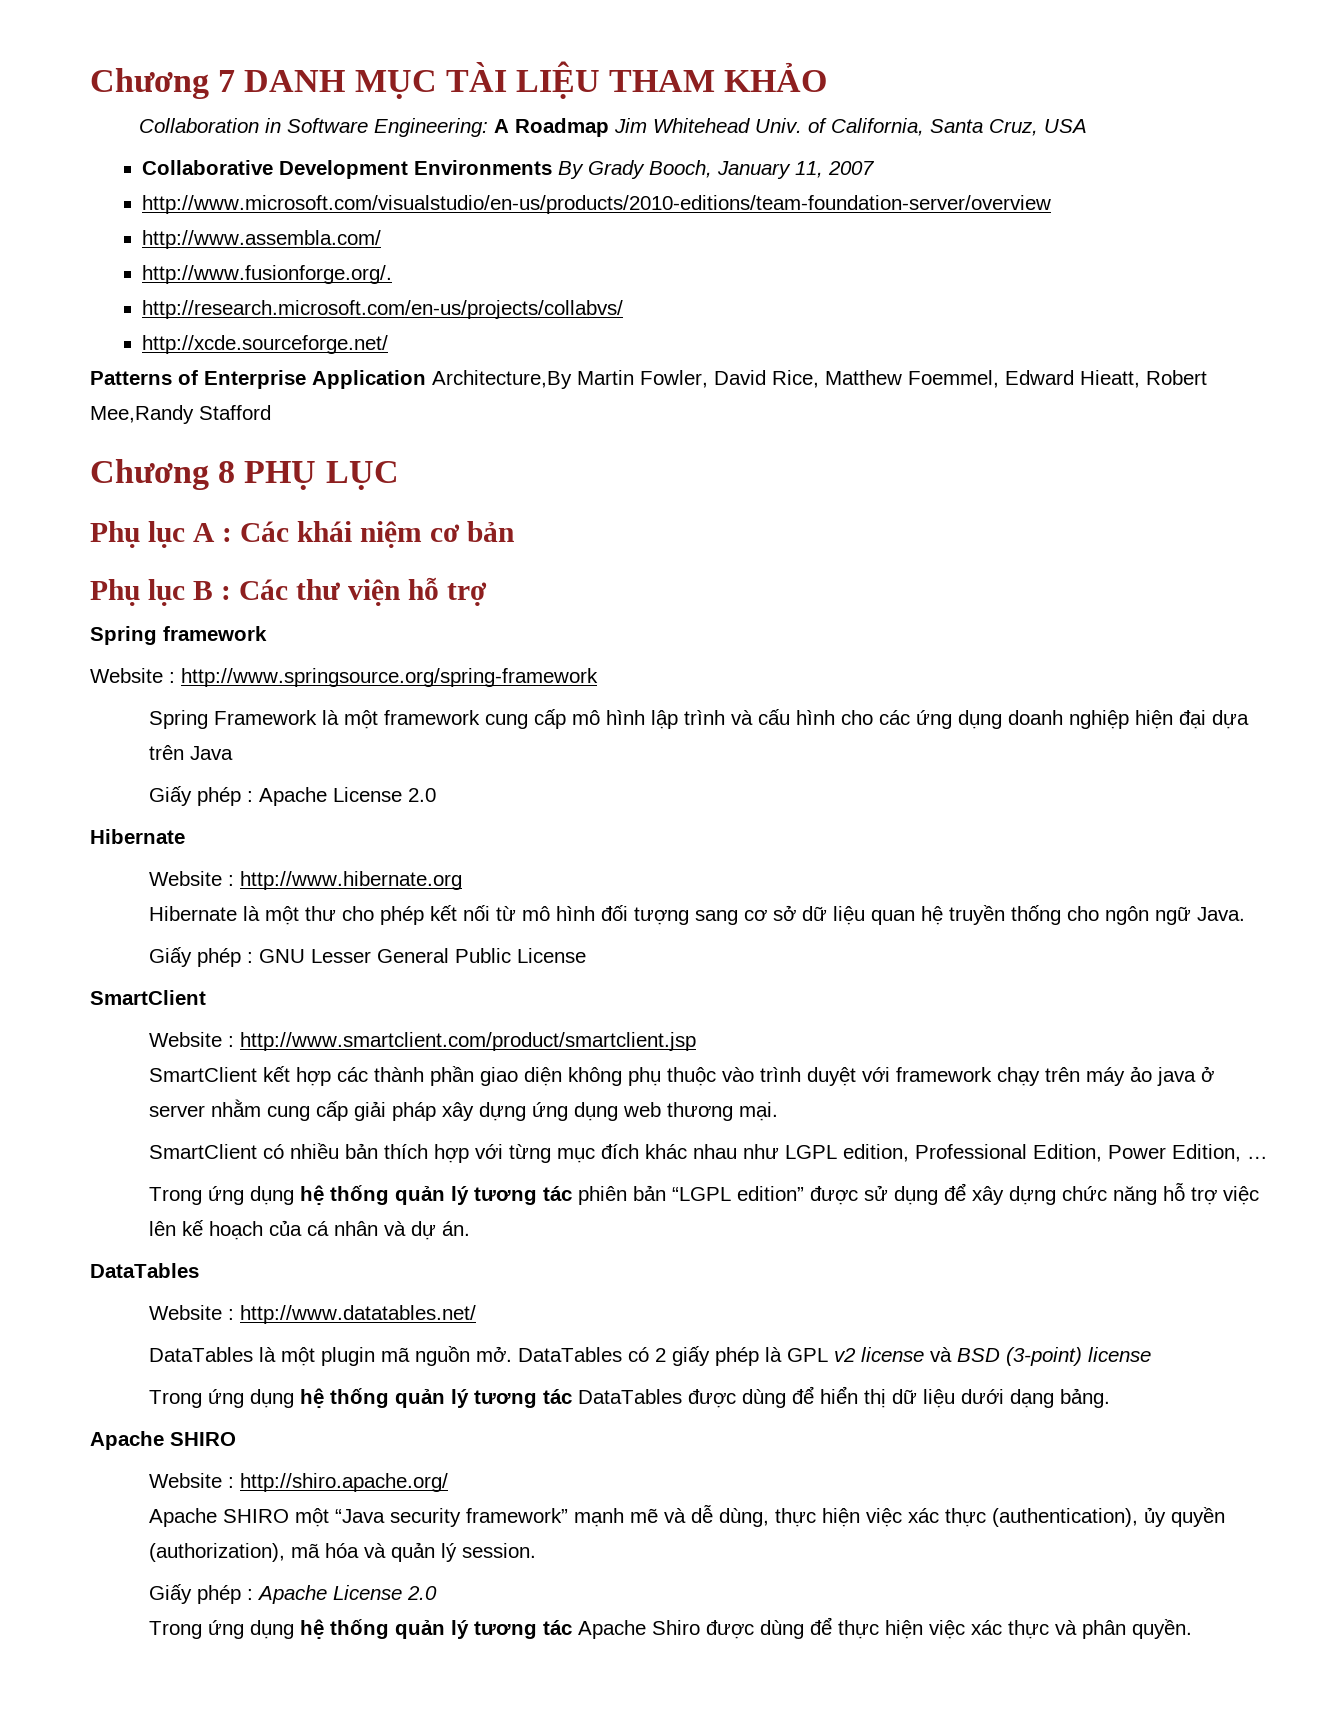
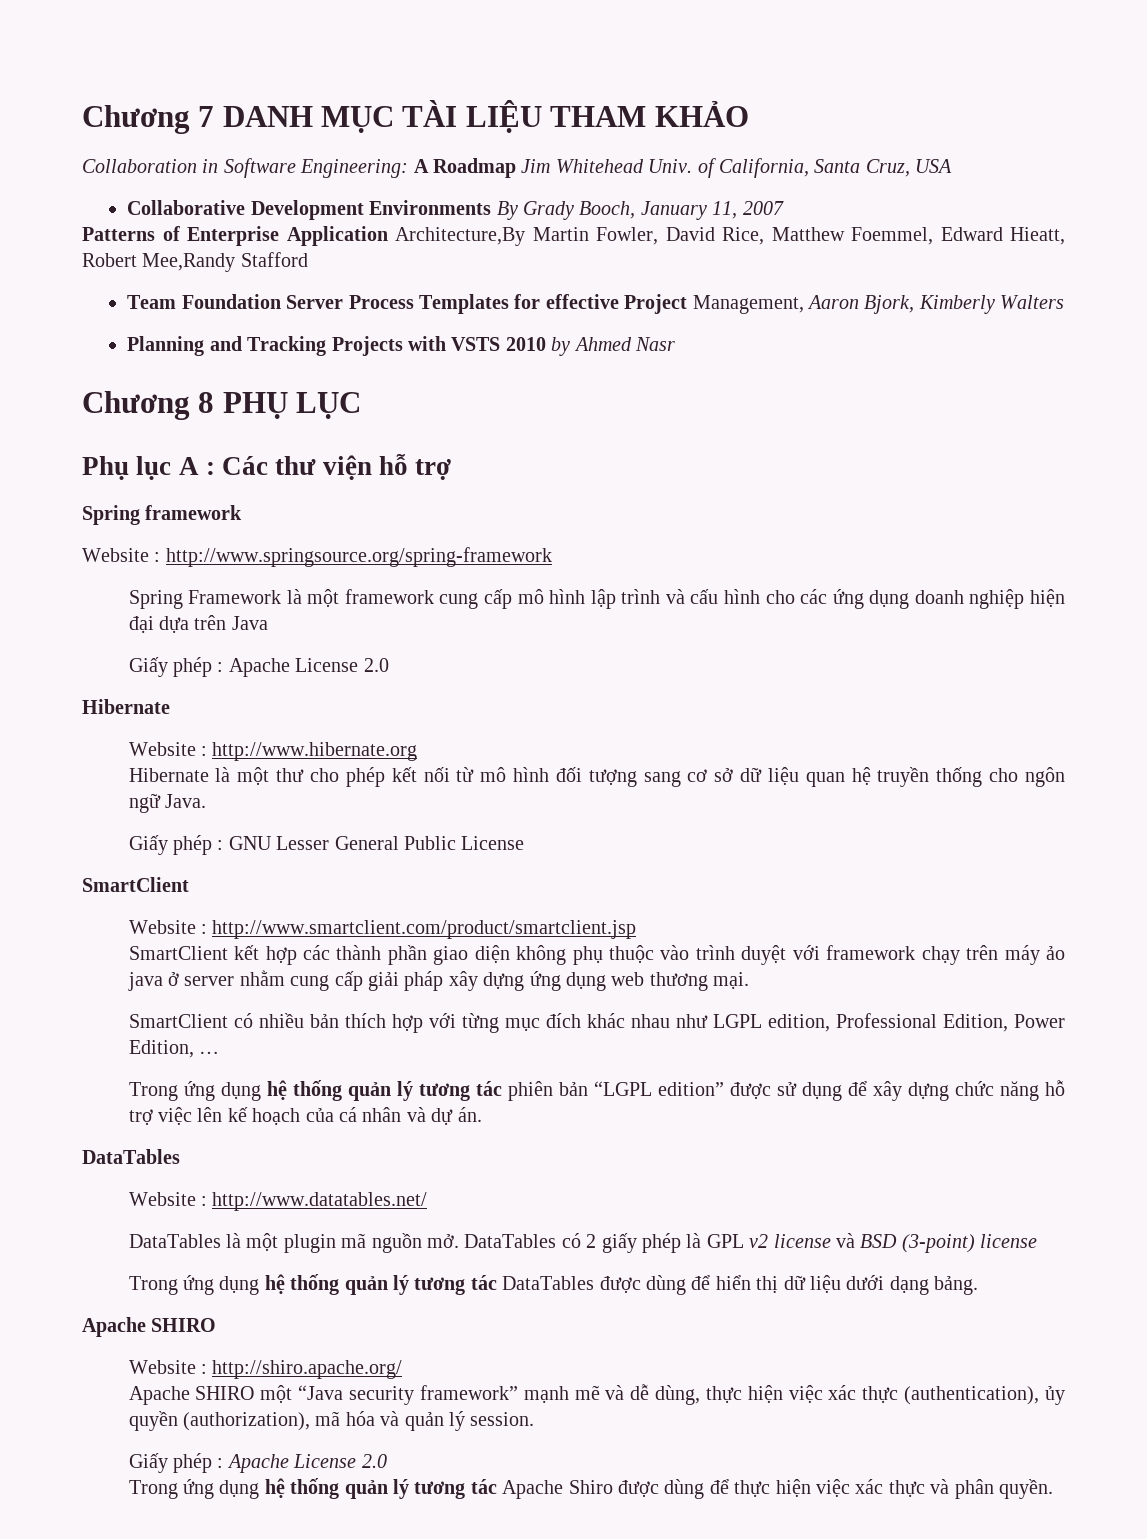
[142,195,1052,214] [142,230,382,249] [142,265,393,284] [142,300,624,319] [142,335,389,354] // http://www.microsoft.com/visualstudio/en-us/products/2010-editions/team-foundation-server/overview // http://www.assembla.com/ // http://www.fusionforge.org/. // http://research.microsoft.com/en-us/projects/collabvs/ // http://xcde.sourceforge.net/ -> (784, 208) none
(271, 412) none -> [127,294,1065,314] [127,336,675,356] // Team Foundation Server Process Templates for effective Project Management, Aaron Bjork, Kimberly Walters // Planning and Tracking Projects with VSTS 2010 by Ahmed Nasr
[296,521,514,548] [90,579,288,606] khái niệm cơ bản // Phụ lục B : Các -> (269, 465) none

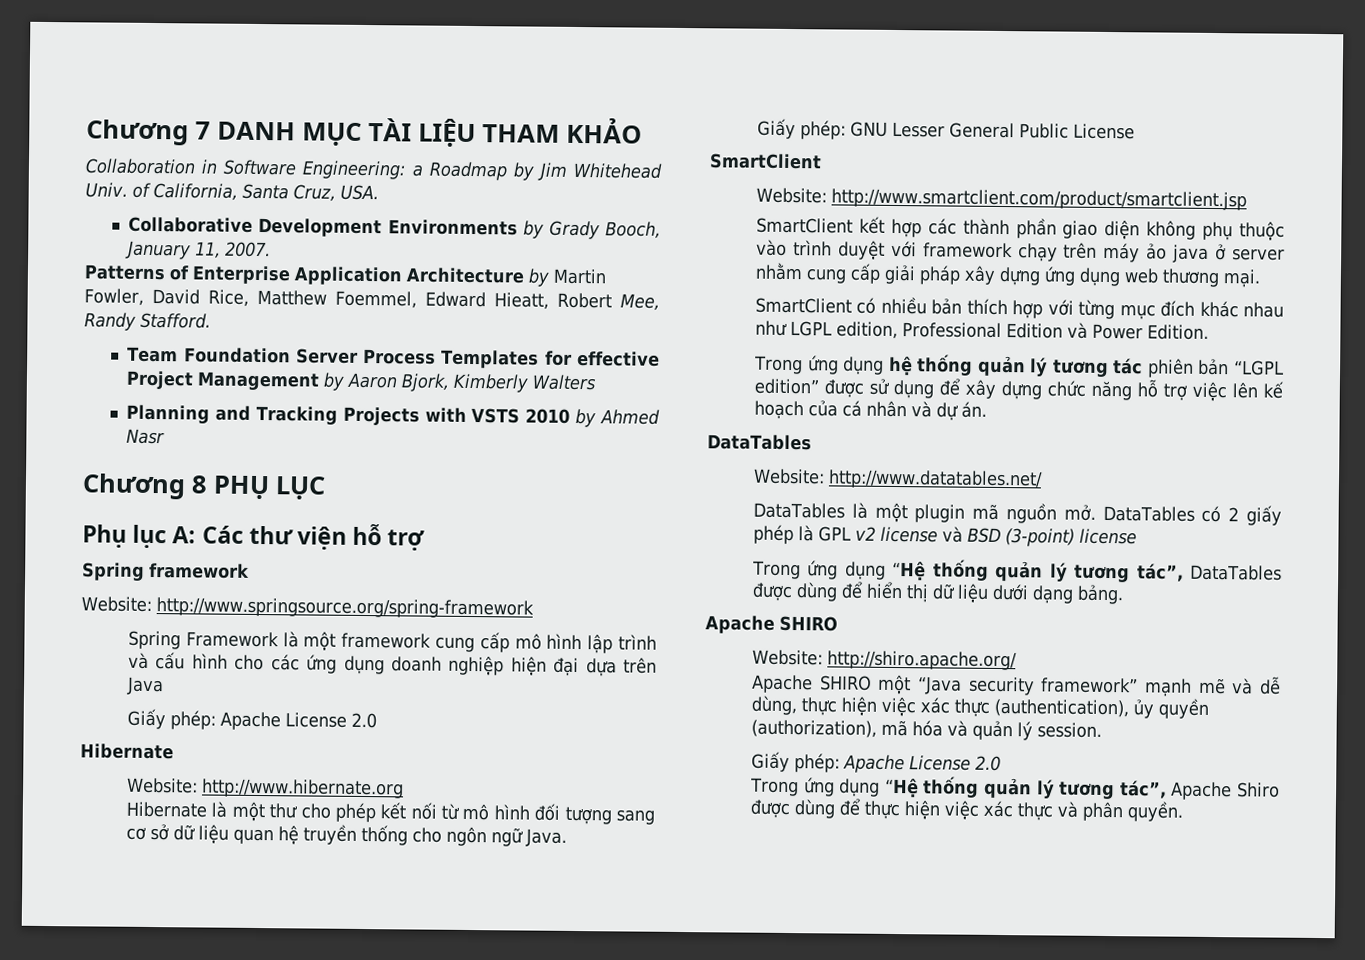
[413,158,516,178] A Roadmap -> [411,161,534,181] a Roadmap by
[915,159,953,173] USA -> [339,184,379,201] USA.
[496,201,518,220] By -> [522,220,544,239] by
[742,201,784,215] 2007 -> [225,241,272,258] 2007.
[395,227,525,246] Architecture,By -> [406,267,549,287] Architecture by
[142,252,308,272] Mee,Randy Stafford -> [620,293,660,311] [84,312,211,331] Mee, Randy Stafford.
[692,295,804,314] Management, -> [197,371,345,391] Management by
[178,457,215,475] A : -> [172,526,197,544] A:
[82,548,161,562] Website : -> [81,596,152,613] Website:
[173,657,224,677] phép : -> [170,710,217,730] phép:
[128,742,208,756] Website : -> [127,777,199,794] Website:
[173,835,224,855] phép : -> [800,120,847,140] phép:
[128,920,208,934] Website : -> [756,187,828,204] Website:
[942,1014,1066,1032] [128,1040,220,1058] Edition, Power Edition, … -> [1006,322,1210,340] Edition và Power Edition.
[128,1192,208,1206] Website : -> [753,468,826,485] Website:
[264,1274,497,1295] hệ thống quản lý tương tác -> [892,559,1184,583] “Hệ thống quản lý tương tác”,
[128,1360,208,1374] Website : -> [752,649,824,666] Website:
[173,1453,224,1473] phép : -> [794,753,841,773] phép:
[264,1478,497,1499] hệ thống quản lý tương tác -> [884,776,1167,800] “Hệ thống quản lý tương tác”,

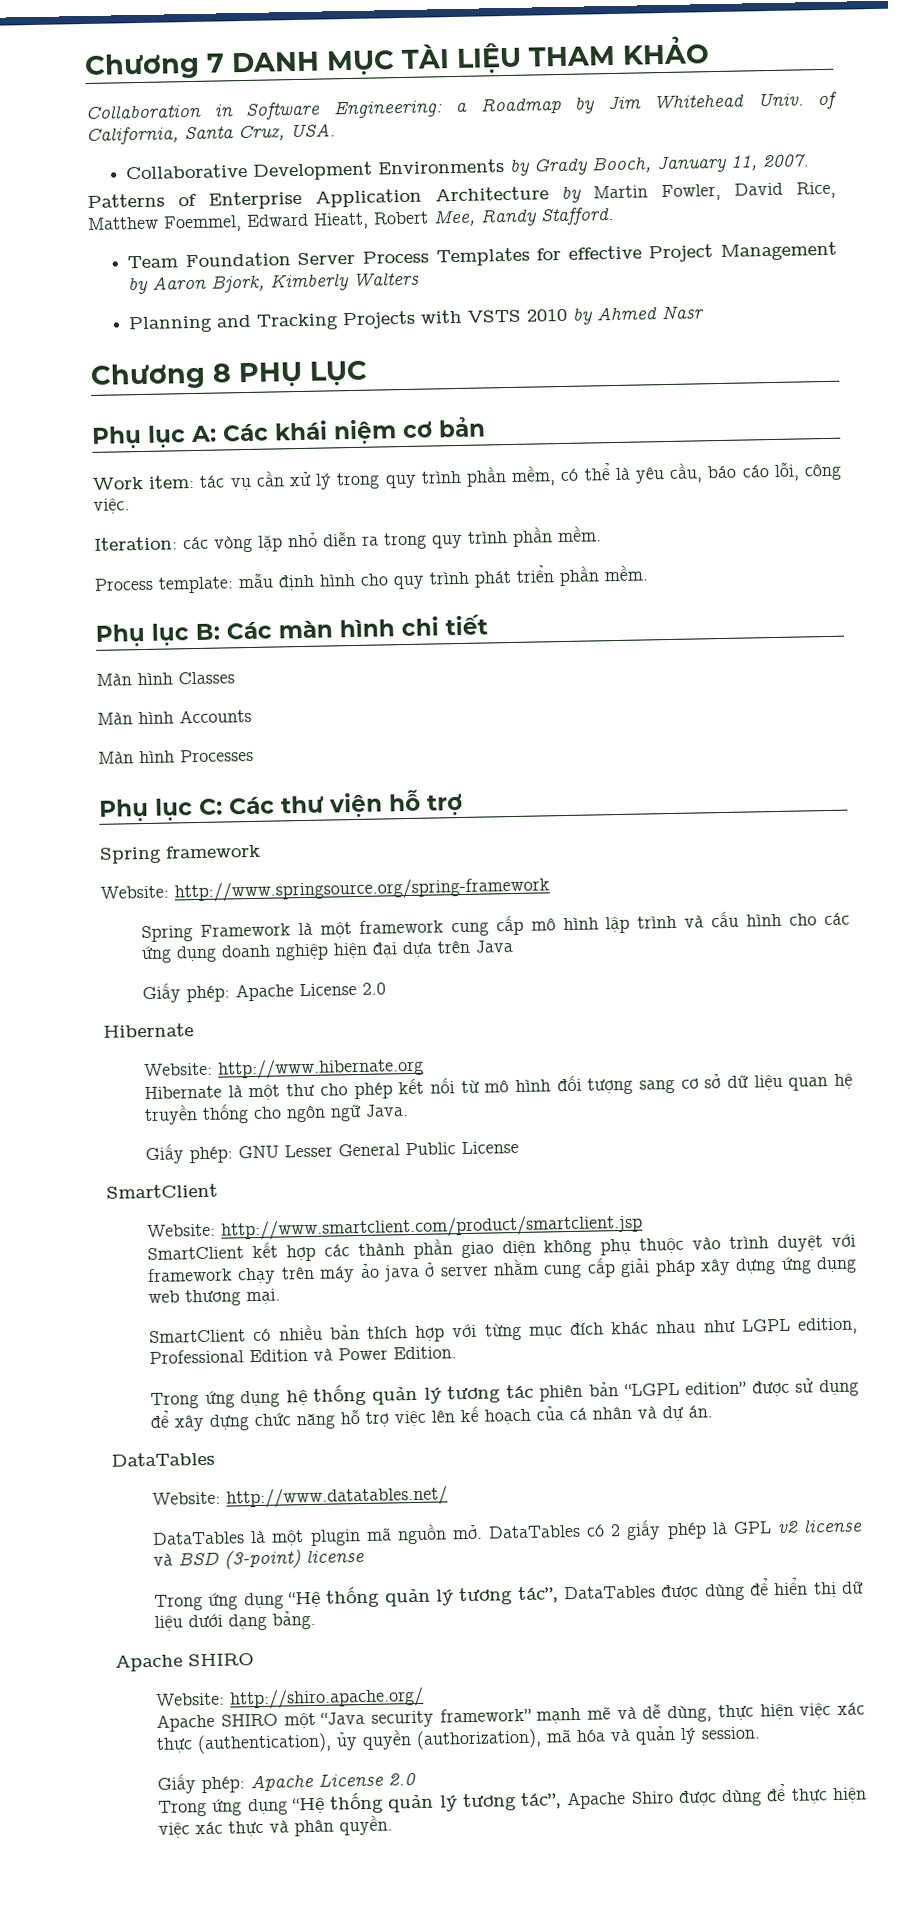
(244, 534) none -> [274,416,486,445] [92,461,843,491] [93,498,130,514] [94,525,602,553] [94,564,648,594] [95,614,488,647] [96,671,235,686] [97,708,252,725] [98,748,254,764] [99,796,275,822] khái niệm cơ bản // Work item: tác vụ cần xử lý trong quy trình phần mềm, có thể là yêu cầu, báo cáo lỗi, công việc. // Iteration: các vòng lặp nhỏ diễn ra trong quy trình phần mềm. // Process template: mẫu định hình cho quy trình phát triển phần mềm. // Phụ lục B: Các màn hình chi tiết // Màn hình Classes // Màn hình Accounts // Màn hình Processes // Phụ lục C: Các

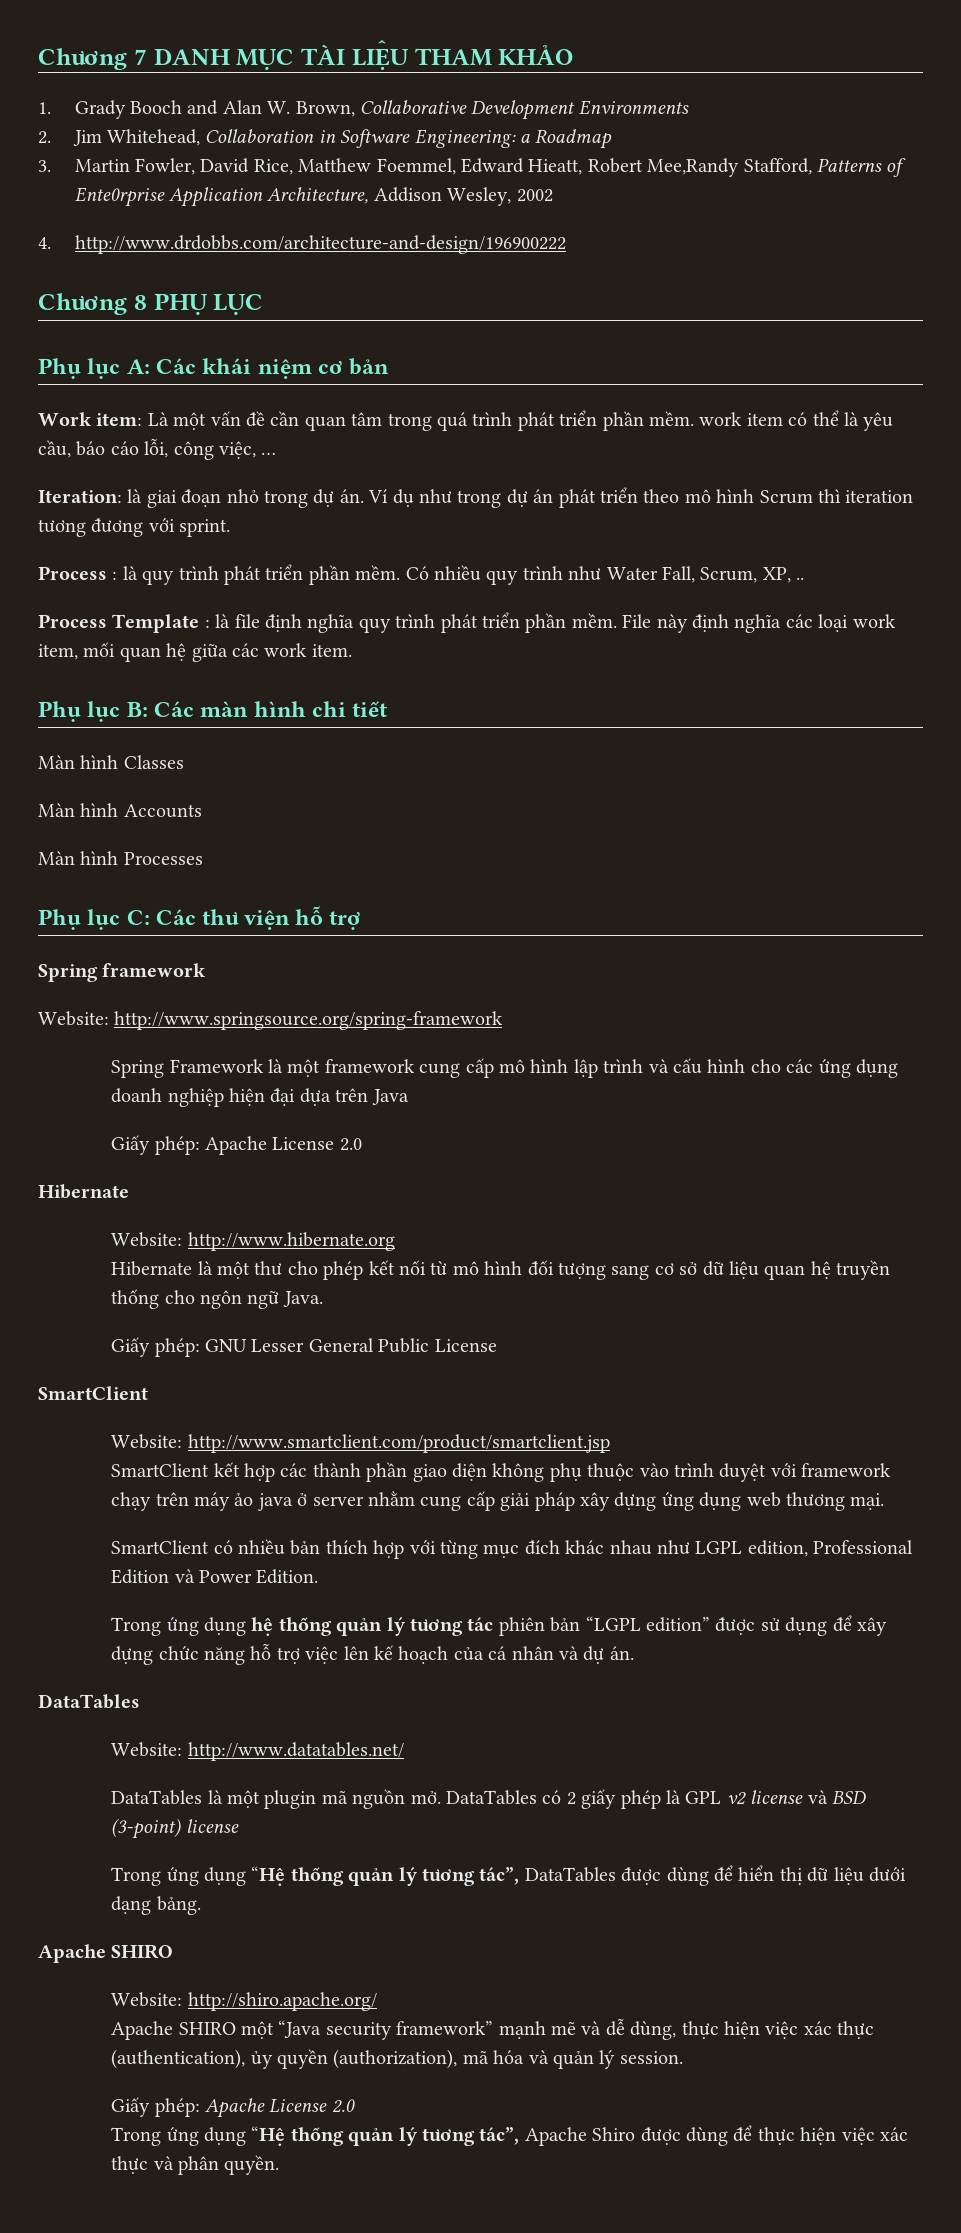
(710, 50) none -> [38,100,689,120] [38,129,200,146] 1. Grady Booch and Alan W. Brown, Collaborative Development Environments // 2. Jim Whitehead,
[574,91,837,114] [86,123,336,145] [125,154,811,181] [87,185,582,210] by Jim Whitehead Univ. of California, Santa Cruz, USA. // Collaborative Development Environments by Grady Booch, January 11, 2007. // Patterns of Enterprise Application Architecture by -> [38,160,51,172] // 3.
[433,206,615,227] [127,241,837,269] [128,271,421,295] [128,305,705,334] Mee, Randy Stafford. // Team Foundation Server Process Templates for effective Project Management by Aaron Bjork, Kimberly Walters // Planning and Tracking Projects with VSTS 2010 by Ahmed Nasr -> [647,158,907,177] [74,187,553,207] [38,235,566,254] Mee,Randy Stafford, Patterns of Ente0rprise Application Architecture, Addison Wesley, 2002 // 4. http://www.drdobbs.com/architecture-and-design/196900222
[199,465,557,491] tác vụ cần xử lý trong quy trình phần mềm, -> [147,410,783,431] Là một vấn đề cần quan tâm trong quá trình phát triển phần mềm. work item
[93,498,130,514] việc. -> [219,441,277,459] việc, …
[183,525,602,553] [94,564,648,594] các vòng lặp nhỏ diễn ra trong quy trình phần mềm. // Process template: mẫu định hình cho quy trình phát triển phần mềm. -> [127,487,914,508] [38,518,231,537] [38,564,805,585] [38,612,896,633] [38,642,352,662] là giai đoạn nhỏ trong dự án. Ví dụ như trong dự án phát triển theo mô hình Scrum thì iteration tương đương với sprint. // Process : là quy trình phát triển phần mềm. Có nhiều quy trình như Water Fall, Scrum, XP, .. // Process Template : là file định nghĩa quy trình phát triển phần mềm. File này định nghĩa các loại work item, mối quan hệ giữa các work item.

